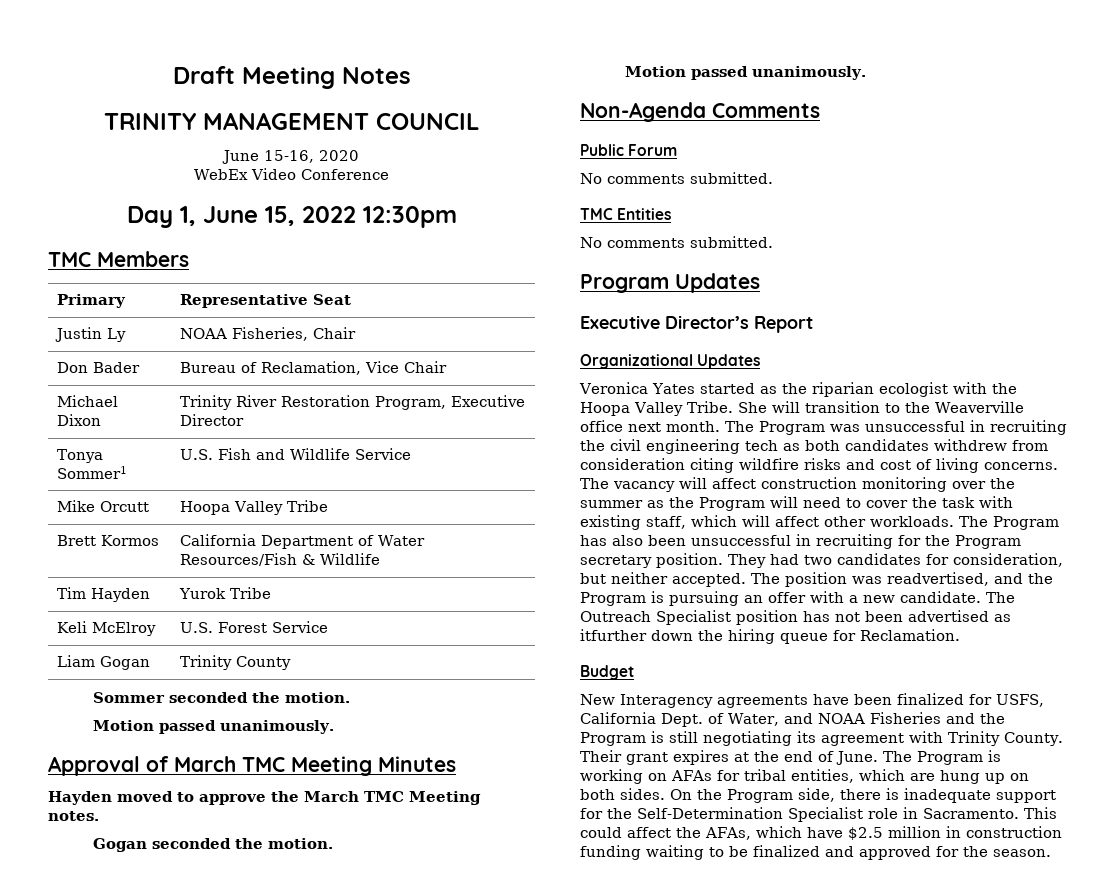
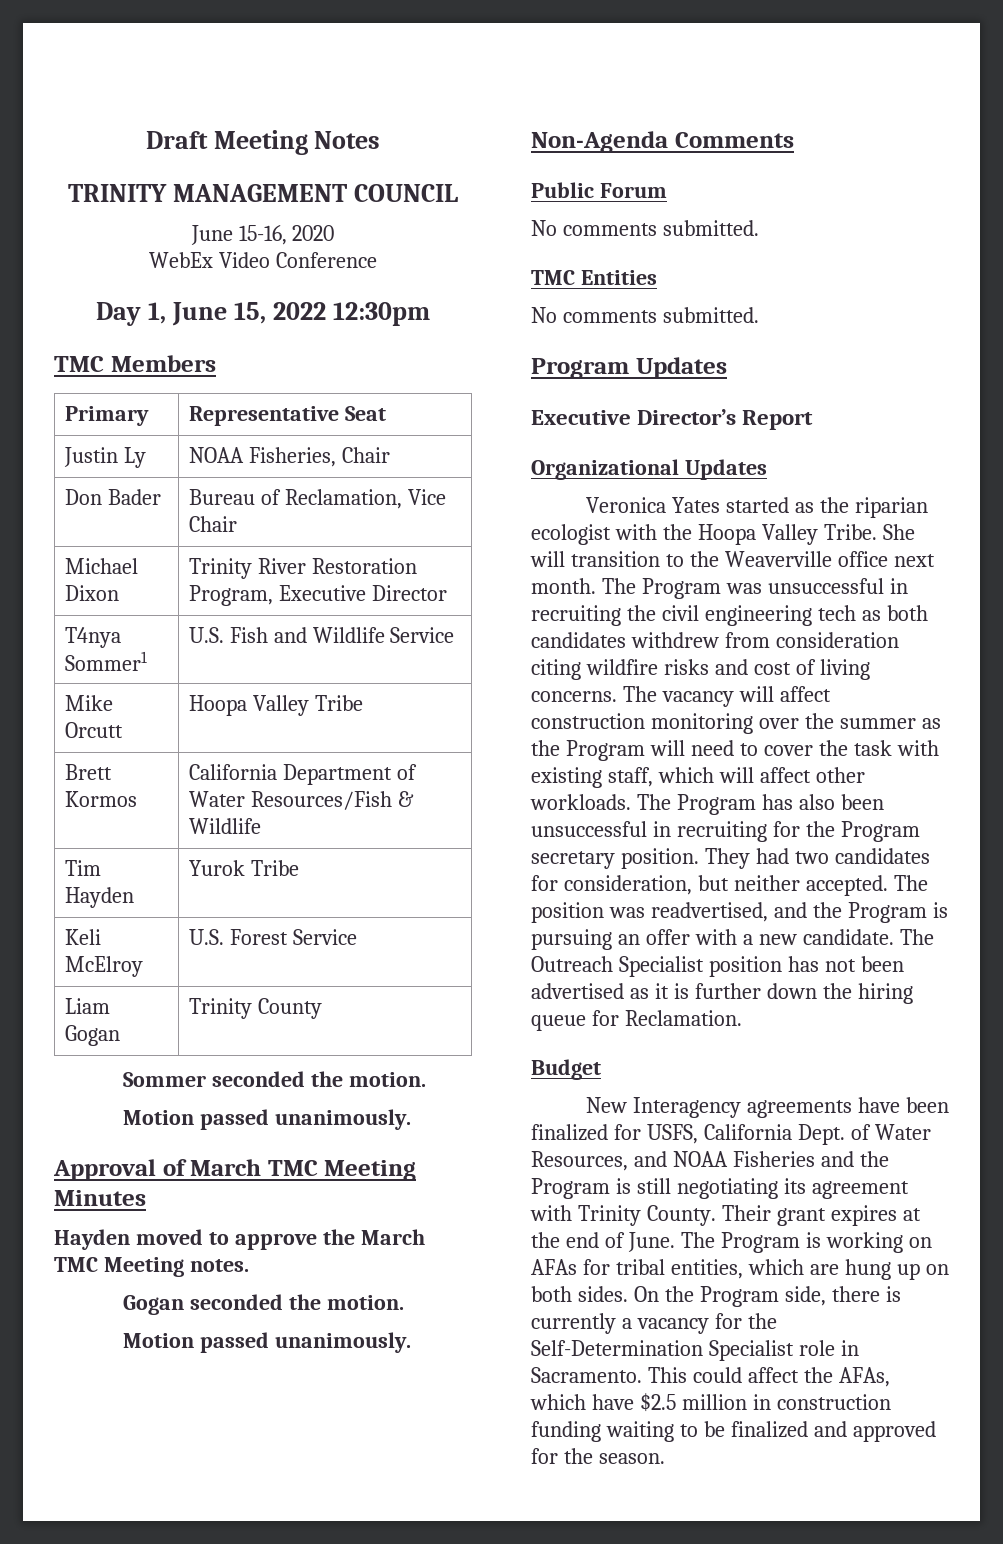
[57,449,104,463] Tonya -> [64,627,121,648] T4nya
[580,629,647,641] itfurther -> [654,983,761,999] it is further
[728,713,779,726] Water, -> [874,1124,931,1140] [531,1151,628,1171] Water Resources,
[904,788,1056,803] inadequate support -> [531,1313,709,1334] currently a vacancy

